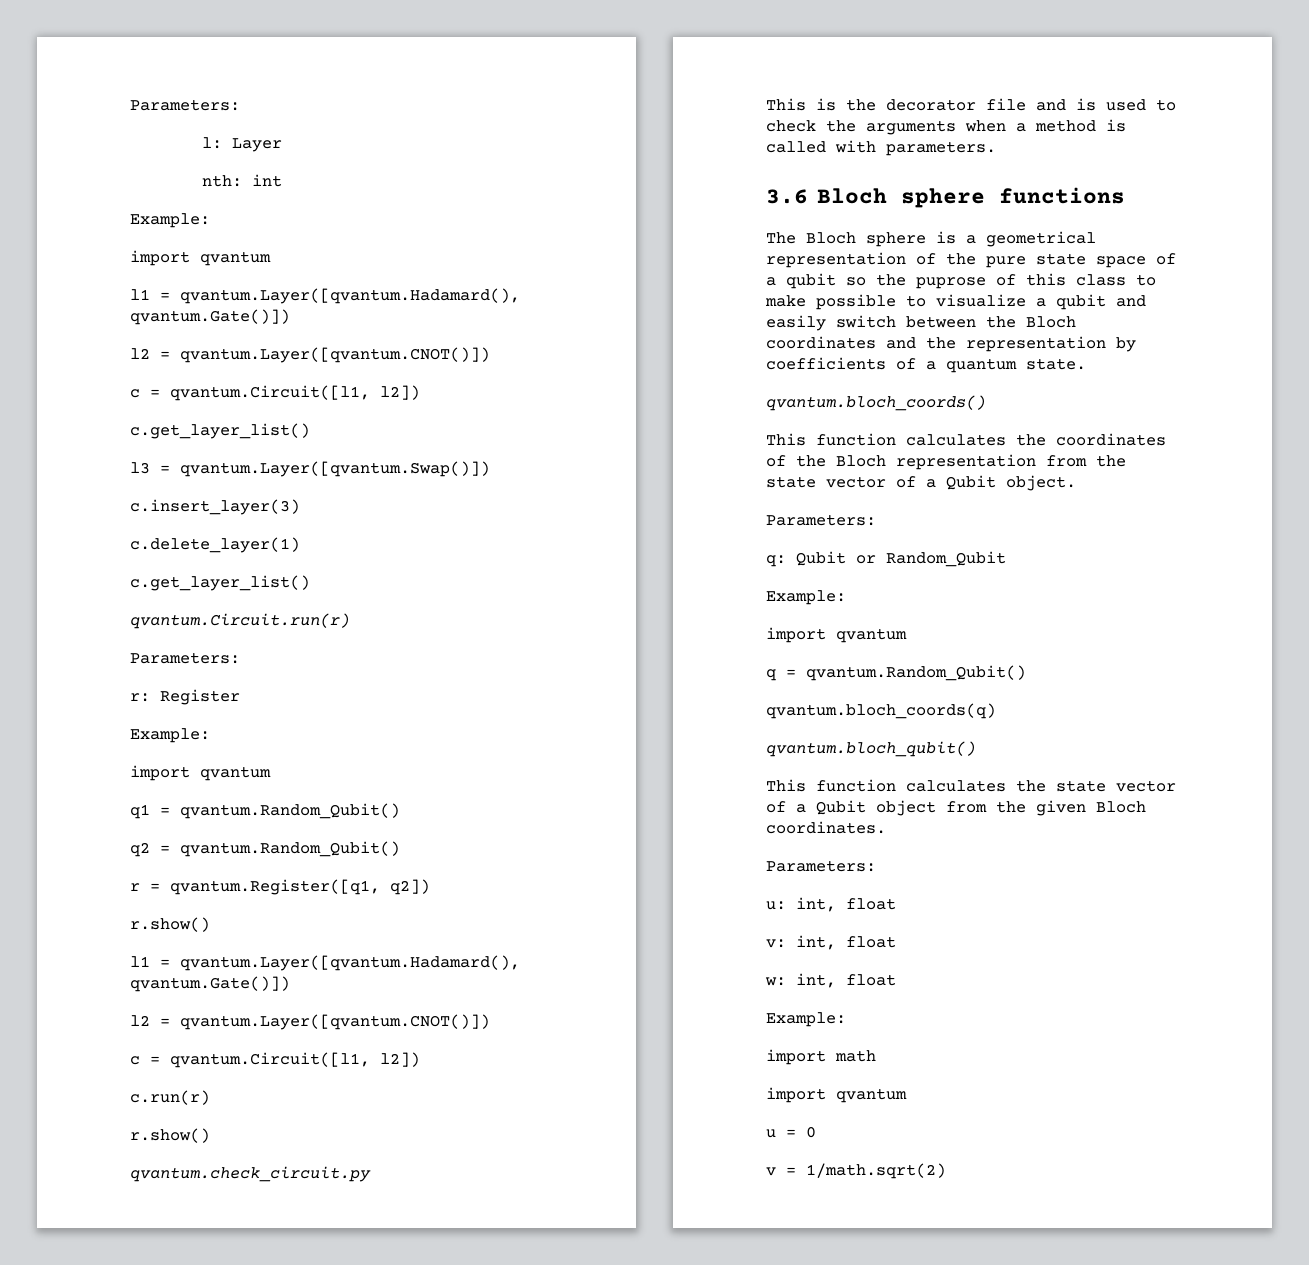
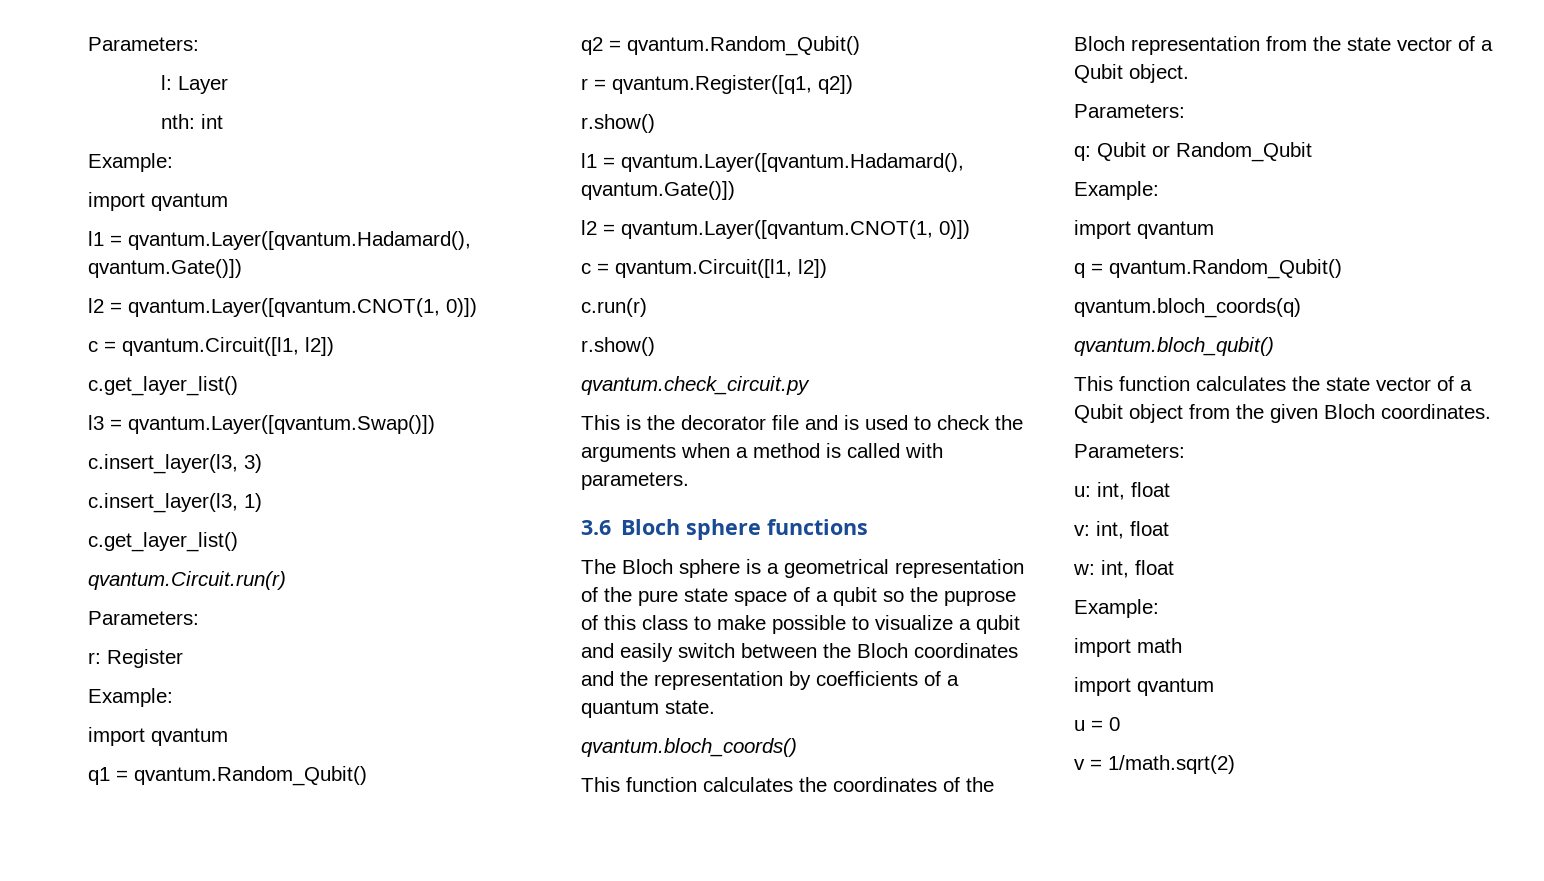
[180,347,490,363] qvantum.Layer([qvantum.CNOT()]) -> [128,298,477,317] qvantum.Layer([qvantum.CNOT(1, 0)])
[130,499,300,515] [130,537,300,553] c.insert_layer(3) // c.delete_layer(1) -> [88,454,262,474] [88,493,262,513] c.insert_layer(l3, 3) // c.insert_layer(l3, 1)
[180,1014,490,1030] qvantum.Layer([qvantum.CNOT()]) -> [621,220,970,239] qvantum.Layer([qvantum.CNOT(1, 0)])

